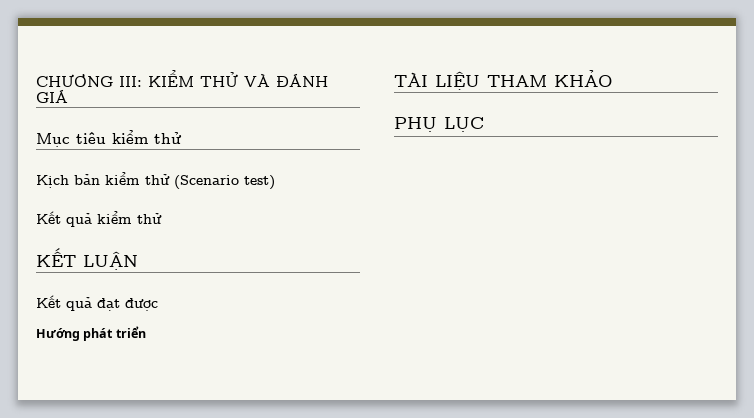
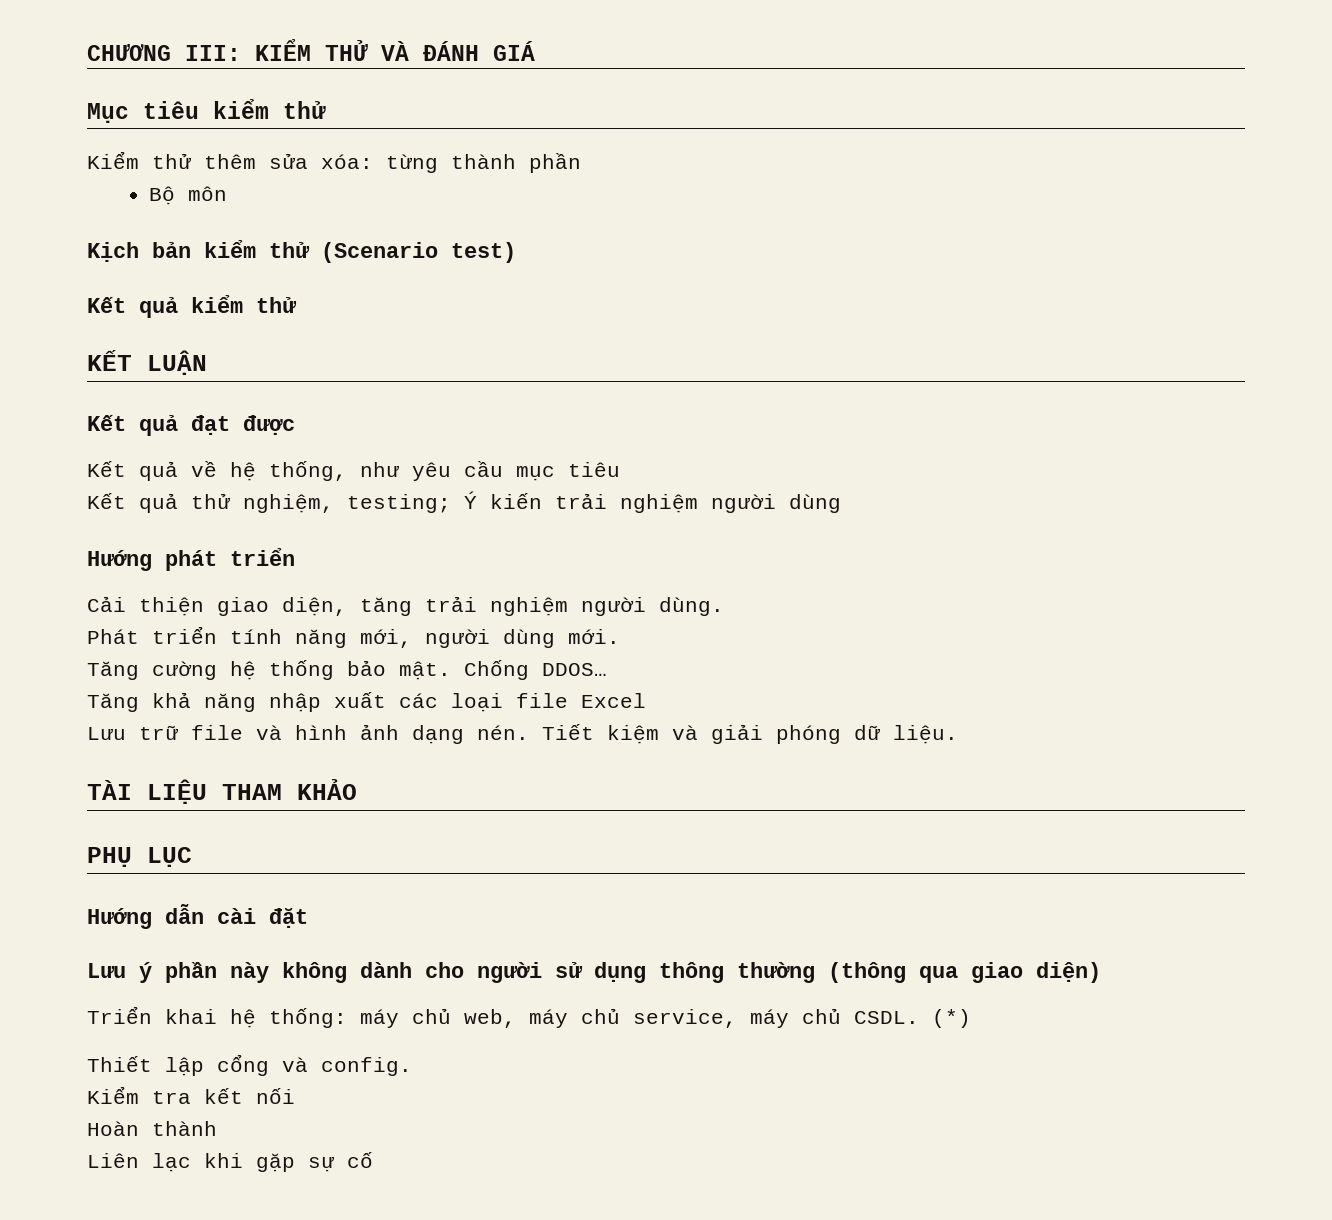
(182, 138) none -> [87,151,581,173] [148,186,227,205] // Kiểm thử thêm sửa xóa: từng thành phần // Bộ môn
[36,326,146,341] Hướng phát triển -> [87,461,620,481] [87,491,841,513] [87,548,295,571] [87,596,724,616] [87,626,620,648] [87,660,607,680] [87,692,646,712] [87,724,958,744] Kết quả về hệ thống, như yêu cầu mục tiêu // Kết quả thử nghiệm, testing; Ý kiến trải nghiệm người dùng // Hướng phát triển // Cải thiện giao diện, tăng trải nghiệm người dùng. // Phát triển tính năng mới, người dùng mới. // Tăng cường hệ thống bảo mật. Chống DDOS… // Tăng khả năng nhập xuất các loại file Excel // Lưu trữ file và hình ảnh dạng nén. Tiết kiệm và giải phóng dữ liệu.
(484, 124) none -> [87,904,308,929] [87,962,1101,983] [87,1006,971,1028] [87,1054,412,1076] [87,1086,295,1104] [87,1121,217,1136] [87,1152,373,1172] // Hướng dẫn cài đặt // Lưu ý phần này không dành cho người sử dụng thông thường (thông qua giao diện) // Triển khai hệ thống: máy chủ web, máy chủ service, máy chủ CSDL. (*) // Thiết lập cổng và config. // Kiểm tra kết nối // Hoàn thành // Liên lạc khi gặp sự cố

